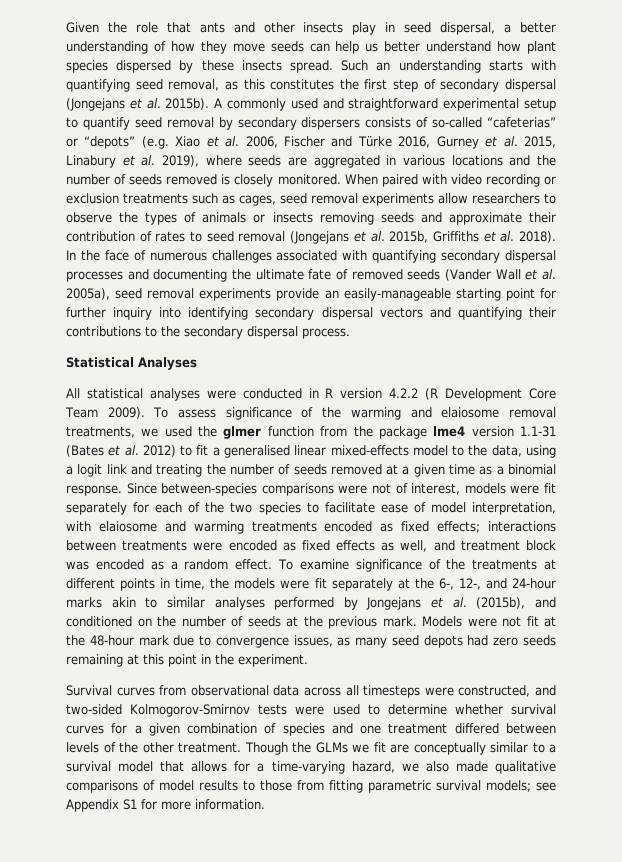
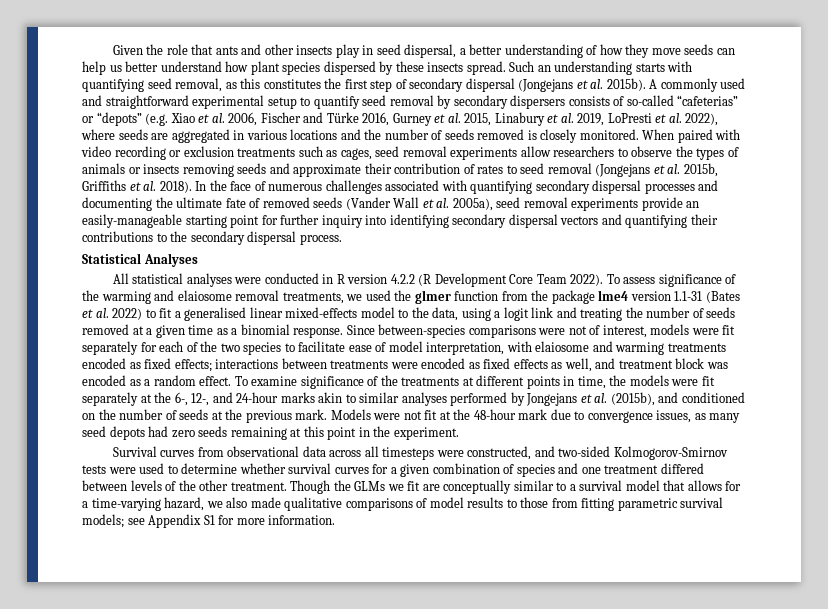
[162,155,199,167] 2019), -> [577,113,719,126] 2019, LoPresti et al. 2022),
[107,407,145,419] 2009). -> [570,274,604,286] 2022).
[142,445,176,457] 2012) -> [112,308,143,320] 2022)

